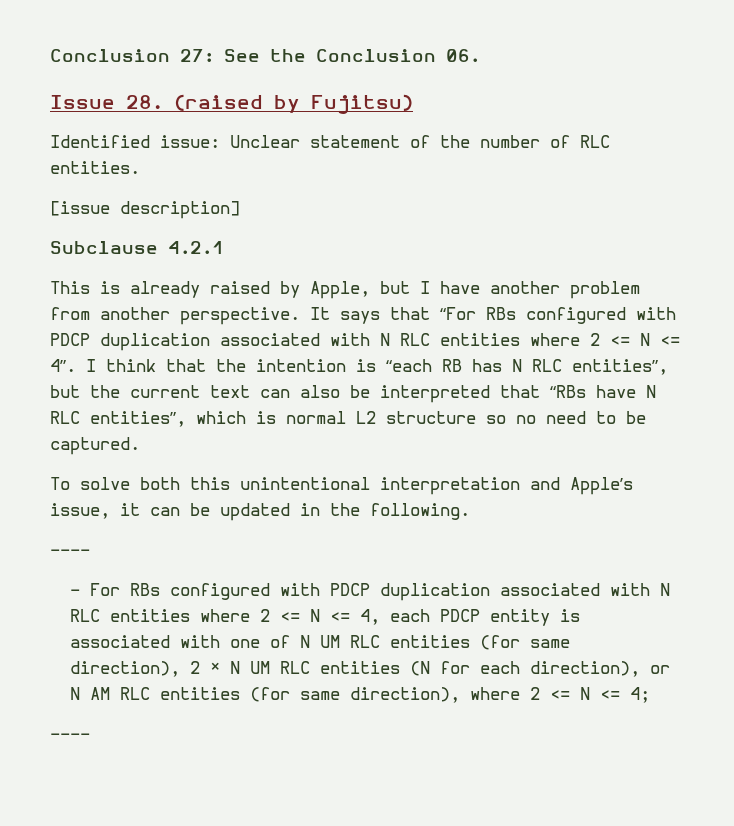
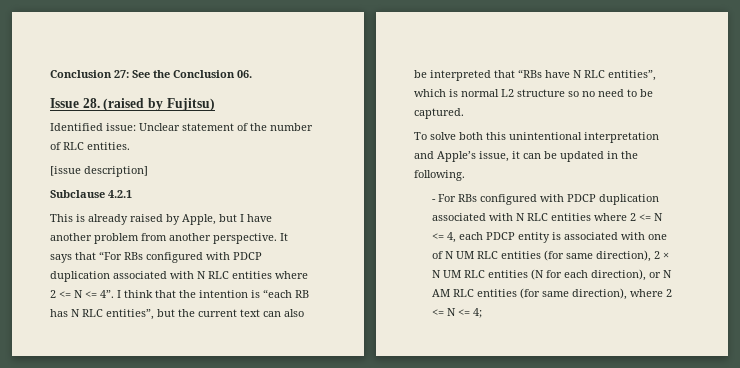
[50,549,90,556] // ---- -> (465, 175) none
[50,733,90,740] // ---- -> (482, 313) none

